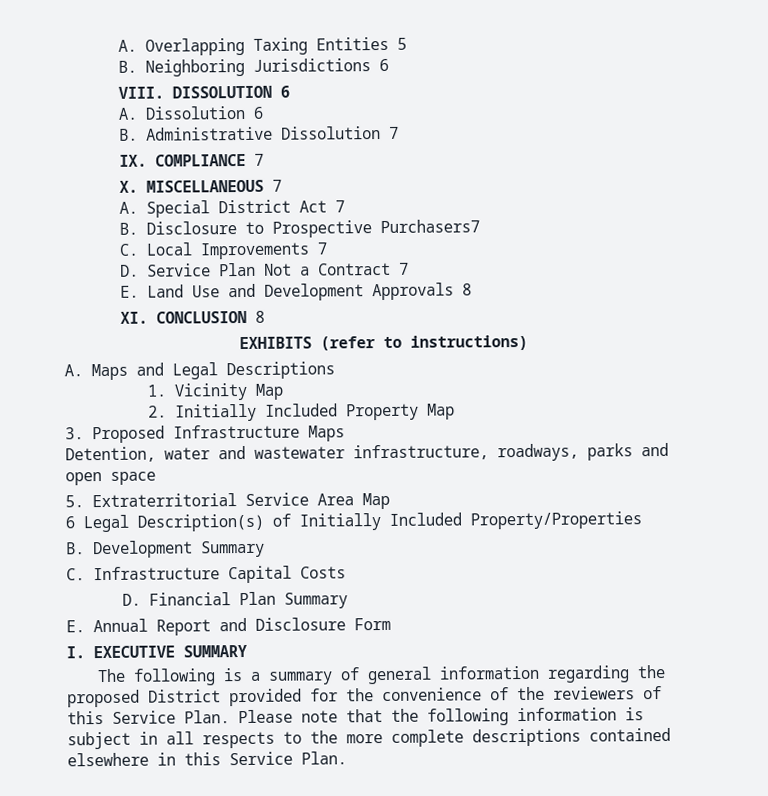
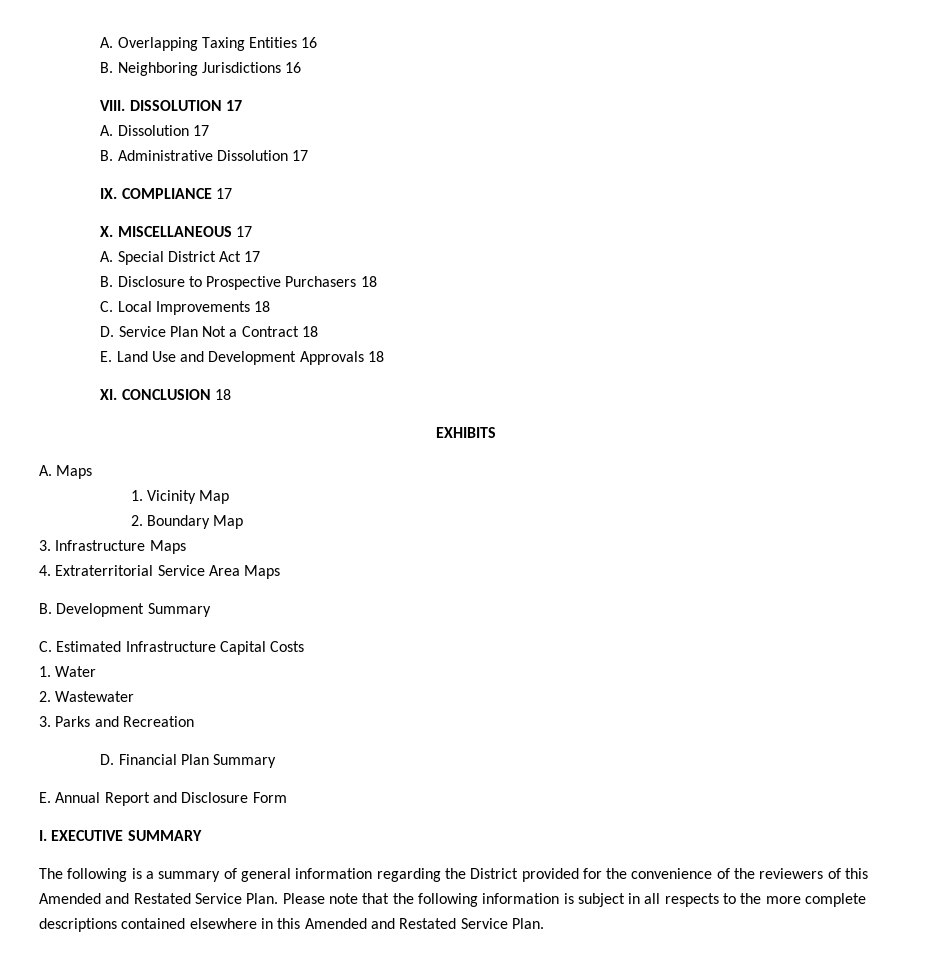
[396,37,407,50] 5 -> [301,37,318,48] 16
[378,58,389,72] 6 -> [285,62,302,73] 16
[279,85,290,98] 6 -> [225,100,242,111] 17
[252,106,263,119] 6 -> [192,125,209,136] 17
[388,126,399,139] 7 -> [292,150,309,161] 17
[253,153,264,166] 7 -> [215,188,232,199] 17
[271,179,282,192] 7 -> [235,226,252,237] 17
[334,200,345,213] 7 -> [244,251,261,262] 17
[379,219,480,234] Purchasers7 -> [285,276,377,287] Purchasers 18
[316,242,327,255] 7 -> [254,301,271,312] 18
[398,262,409,275] 7 -> [302,326,319,337] 18
[461,283,472,296] 8 -> [368,351,385,362] 18
[254,310,265,323] 8 -> [214,389,231,400] 18
[320,334,528,351] (refer to instructions) -> (496, 432) none
[136,361,335,380] and Legal Descriptions -> (93, 472) none
[175,403,420,422] Initially Included Property -> [147,515,211,529] Boundary
[92,425,165,444] Proposed -> (51, 545) none
[65,442,669,463] [65,471,156,486] [65,492,390,510] [65,511,642,533] Detention, water and wastewater infrastructure, roadways, parks and open space // 5. Extraterritorial Service Area Map // 6 Legal Description(s) of Initially Included Property/Properties -> [39,565,281,579] 4. Extraterritorial Service Area Maps
(85, 574) none -> [56,641,122,652] Estimated
(346, 572) none -> [39,666,97,677] [39,691,135,702] [39,716,194,727] // 1. Water // 2. Wastewater // 3. Parks and Recreation
[67,689,140,708] proposed -> (466, 873) none
(104, 718) none -> [39,893,191,904] Amended and Restated
(221, 759) none -> [304,918,457,929] Amended and Restated

